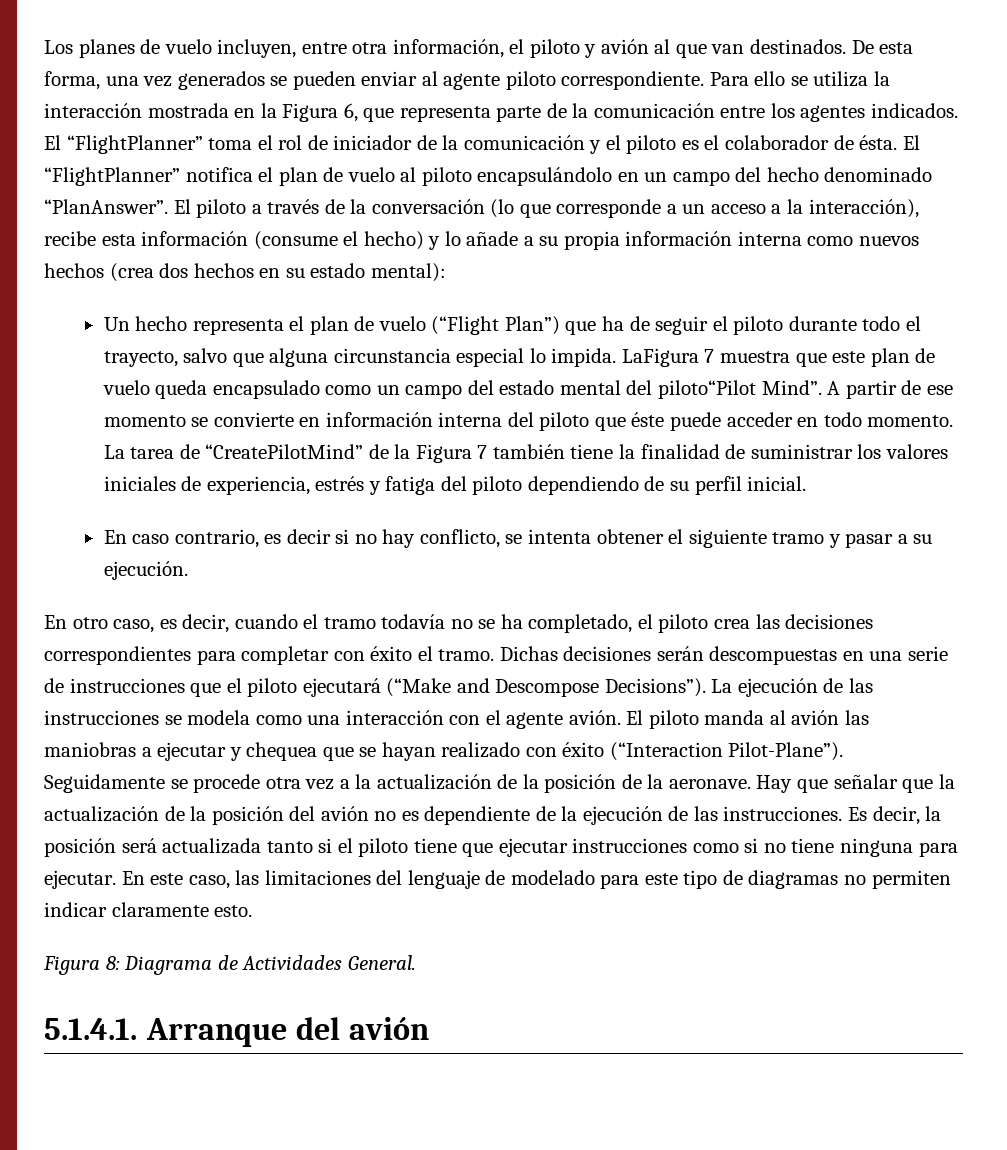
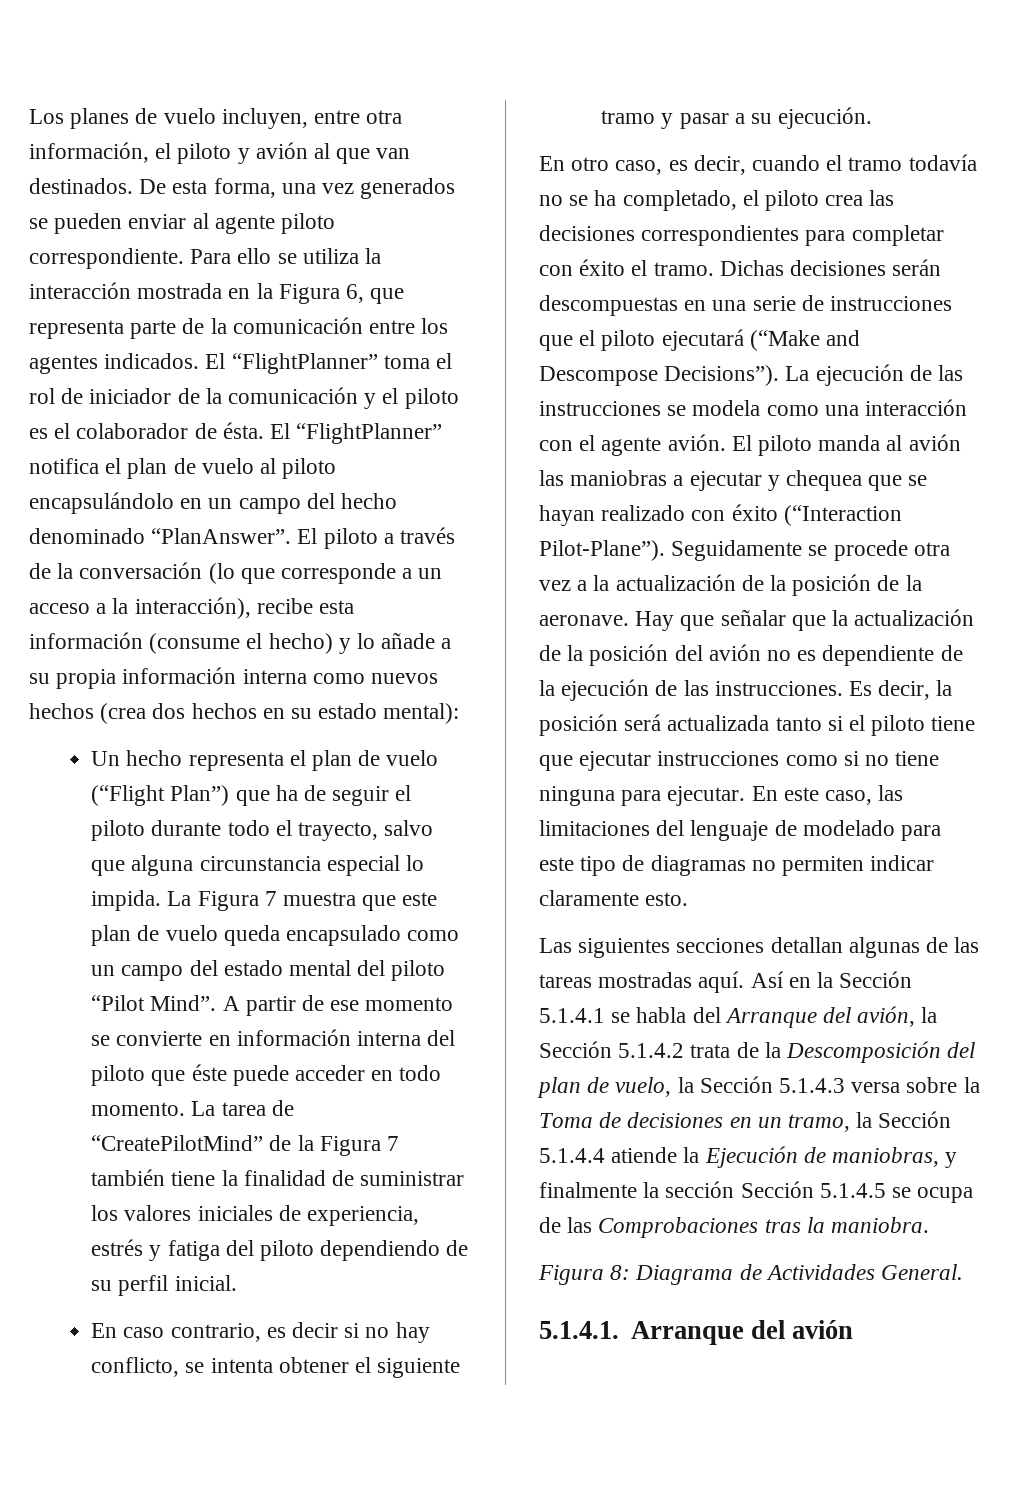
[621,348,699,367] LaFigura -> [167,891,259,911] La Figura
[657,380,756,399] piloto“Pilot -> [391,960,446,981] [91,995,146,1011] piloto “Pilot
(253, 911) none -> [539,937,980,958] [539,971,913,993] [539,1006,938,1028] [539,1041,976,1063] [537,1076,980,1098] [539,1111,952,1132] [539,1146,958,1168] [539,1181,974,1203] [539,1217,930,1238] // Las siguientes secciones detallan algunas de las tareas mostradas aquí. Así en la Sección 5.1.4.1 se habla del Arranque del avión, la Sección 5.1.4.2 trata de la Descomposición del plan de vuelo, la Sección 5.1.4.3 versa sobre la Toma de decisiones en un tramo, la Sección 5.1.4.4 atiende la Ejecución de maniobras, y finalmente la sección Sección 5.1.4.5 se ocupa de las Comprobaciones tras la maniobra.

